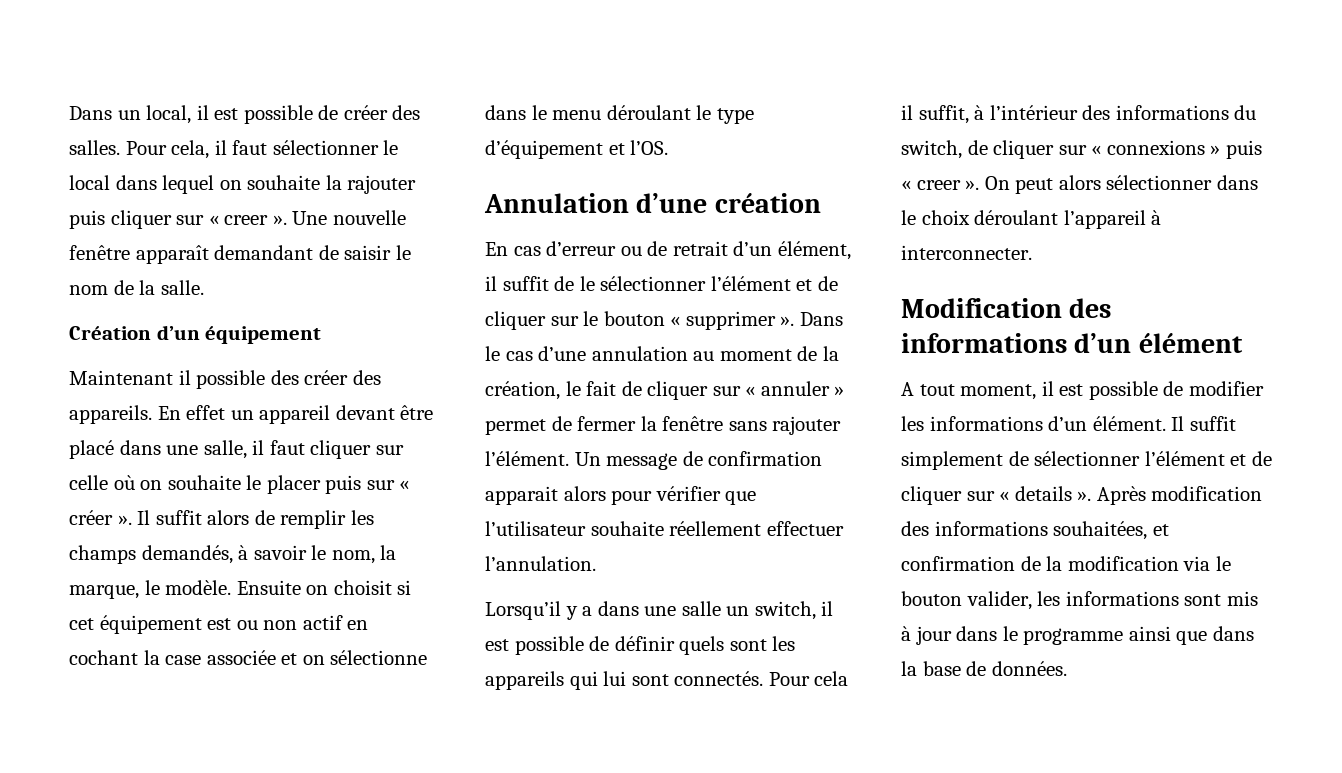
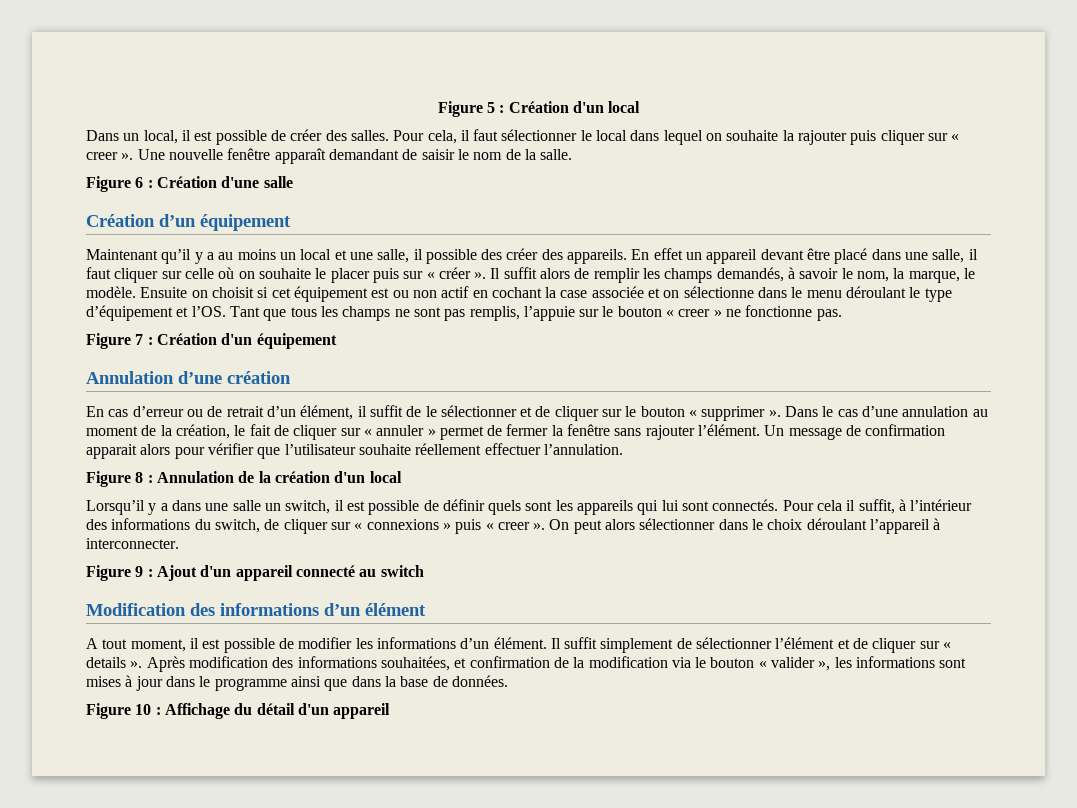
(69, 113) none -> [437,101,641,117] Figure 5 : Création d'un local //
[69,325,322,344] [69,370,173,385] Création d’un équipement // Maintenant -> [86,176,293,192] [86,214,291,231] [86,249,410,264] Figure 6 : Création d'une salle // Création d’un équipement // Maintenant qu’il y a au moins un local et une salle,
(669, 147) none -> [229,305,842,321] [86,333,337,349] Tant que tous les champs ne sont pas remplis, l’appuie sur le bouton « creer » ne fonctionne pas. // Figure 7 : Création d'un équipement
[710,276,791,291] l’élément -> (517, 411) none
(596, 563) none -> [86,471,402,487] // Figure 8 : Annulation de la création d'un local
(1032, 252) none -> [86,565,424,581] // Figure 9 : Ajout d'un appareil connecté au switch
[966,591,1032,610] valider, -> [758,657,831,671] « valider »,
[1226,591,1258,606] mis -> [86,676,121,687] mises
(1067, 668) none -> [86,703,391,719] // Figure 10 : Affichage du détail d'un appareil

